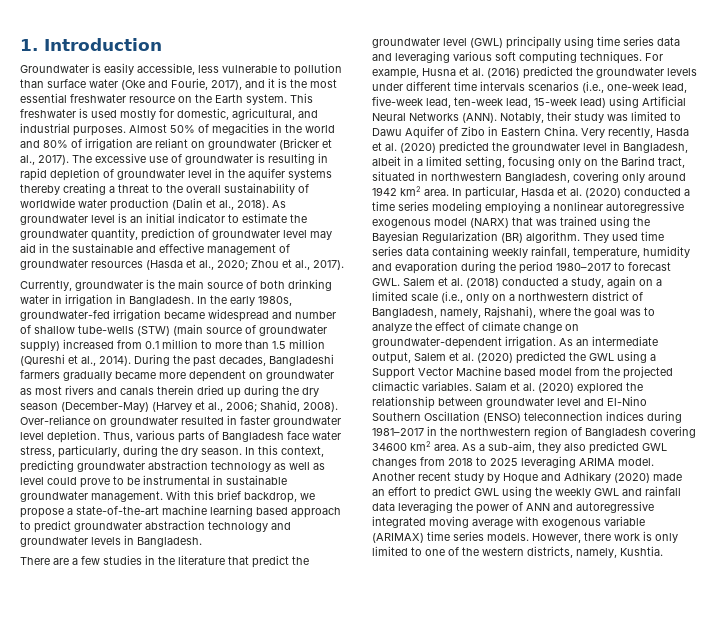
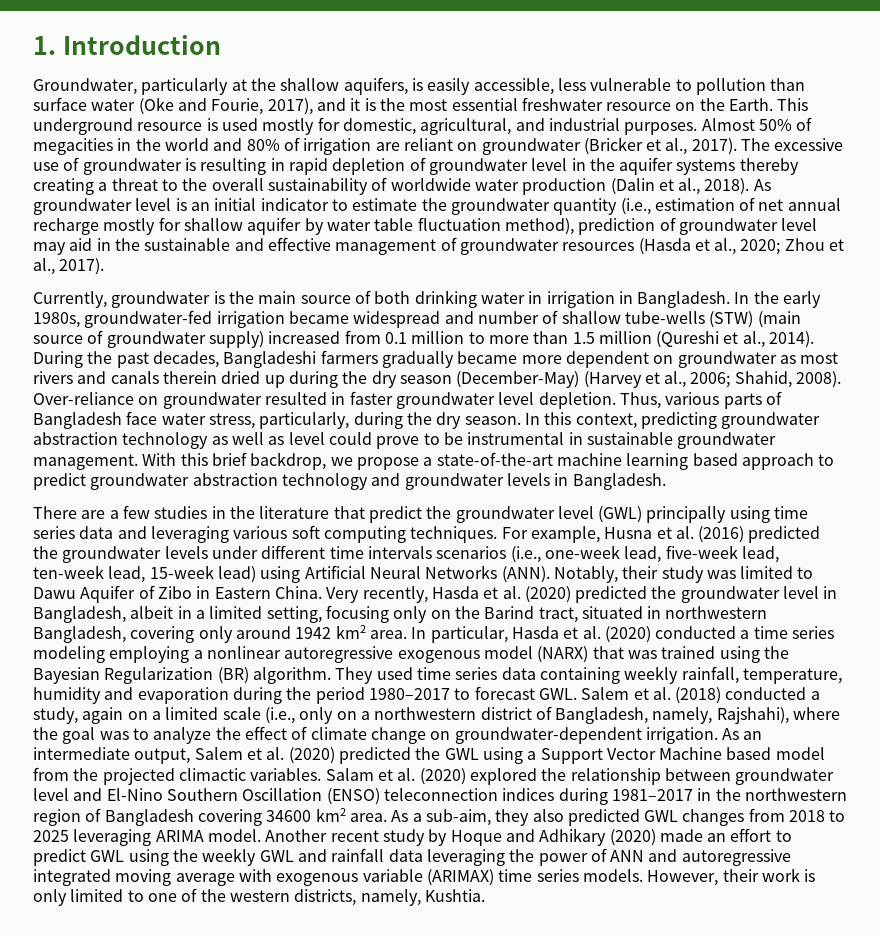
[20,64,89,73] Groundwater -> [33,77,408,95] Groundwater, particularly at the shallow aquifers,
[215,93,313,105] [20,109,76,118] Earth system. This freshwater -> [729,98,809,111] [33,118,203,135] Earth. This underground resource
[91,228,138,241] quantity, -> [553,197,841,215] [33,217,574,235] quantity (i.e., estimation of net annual recharge mostly for shallow aquifer by water table fluctuation method),
[584,532,611,541] there -> [722,869,759,882] their

